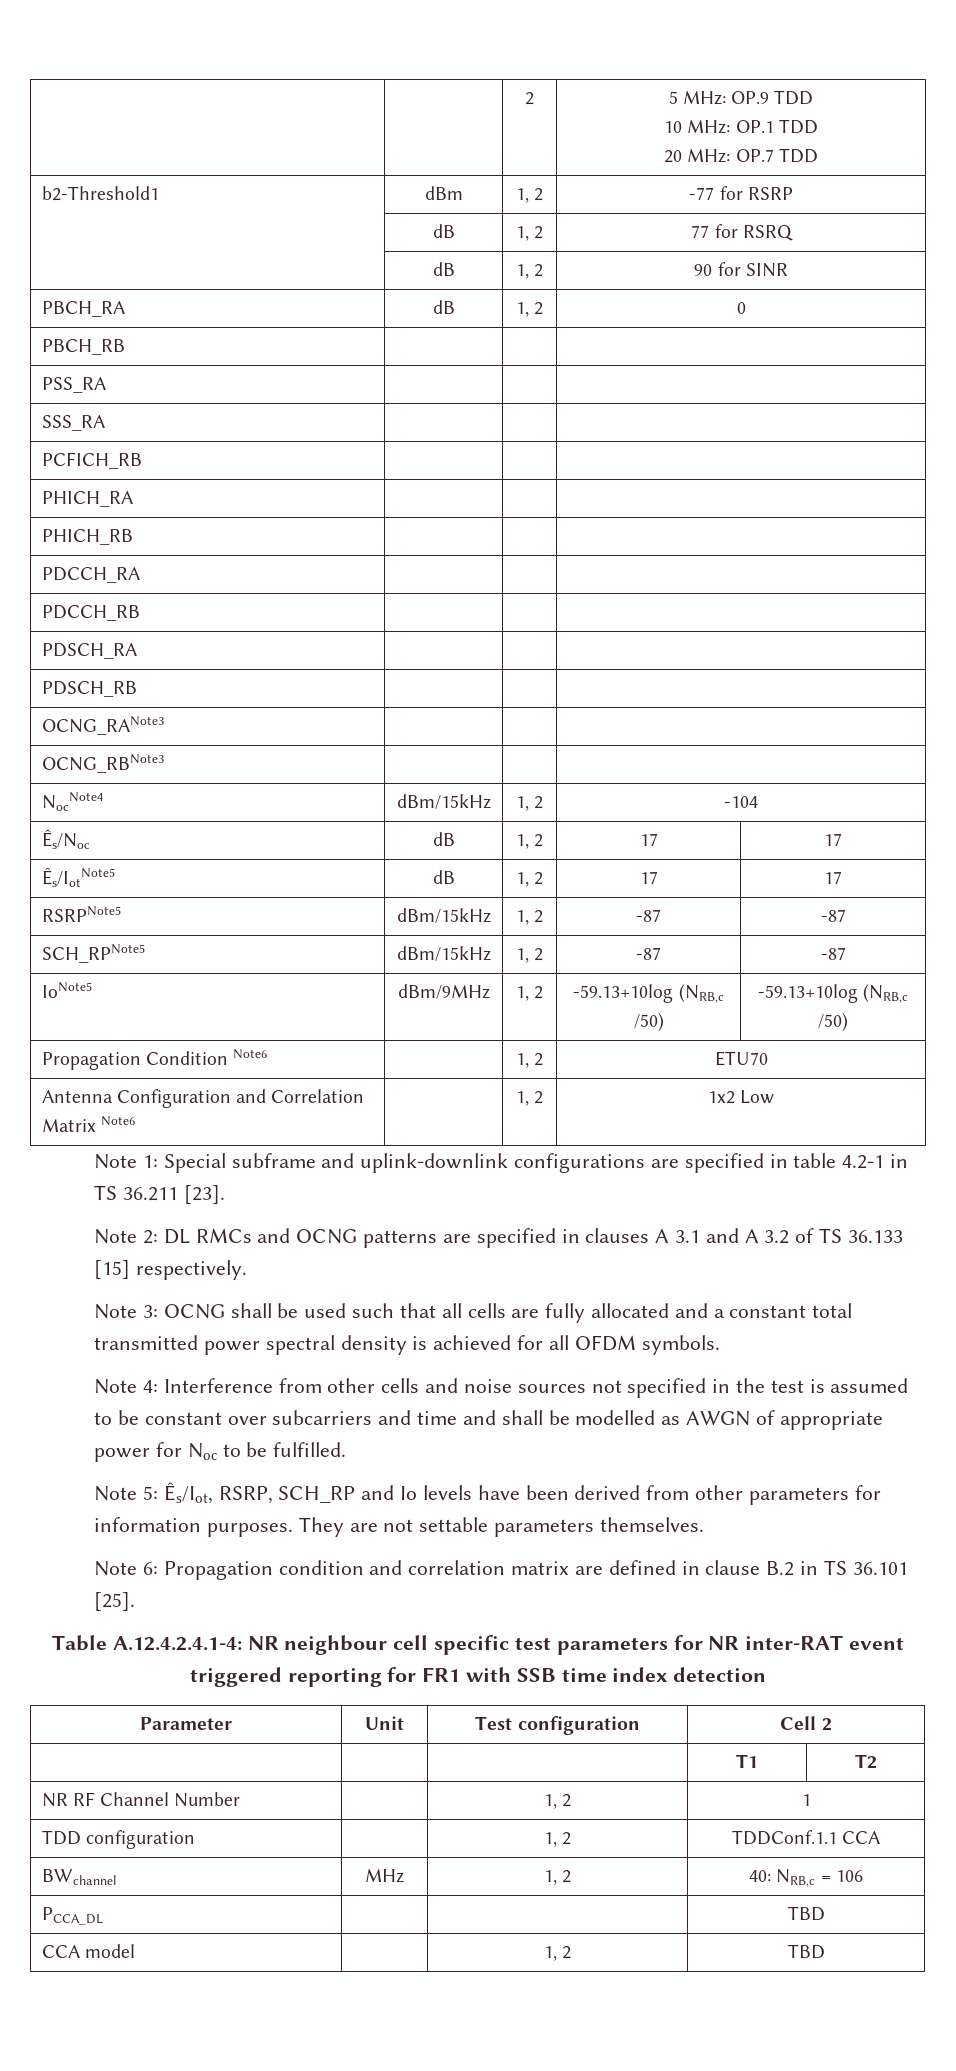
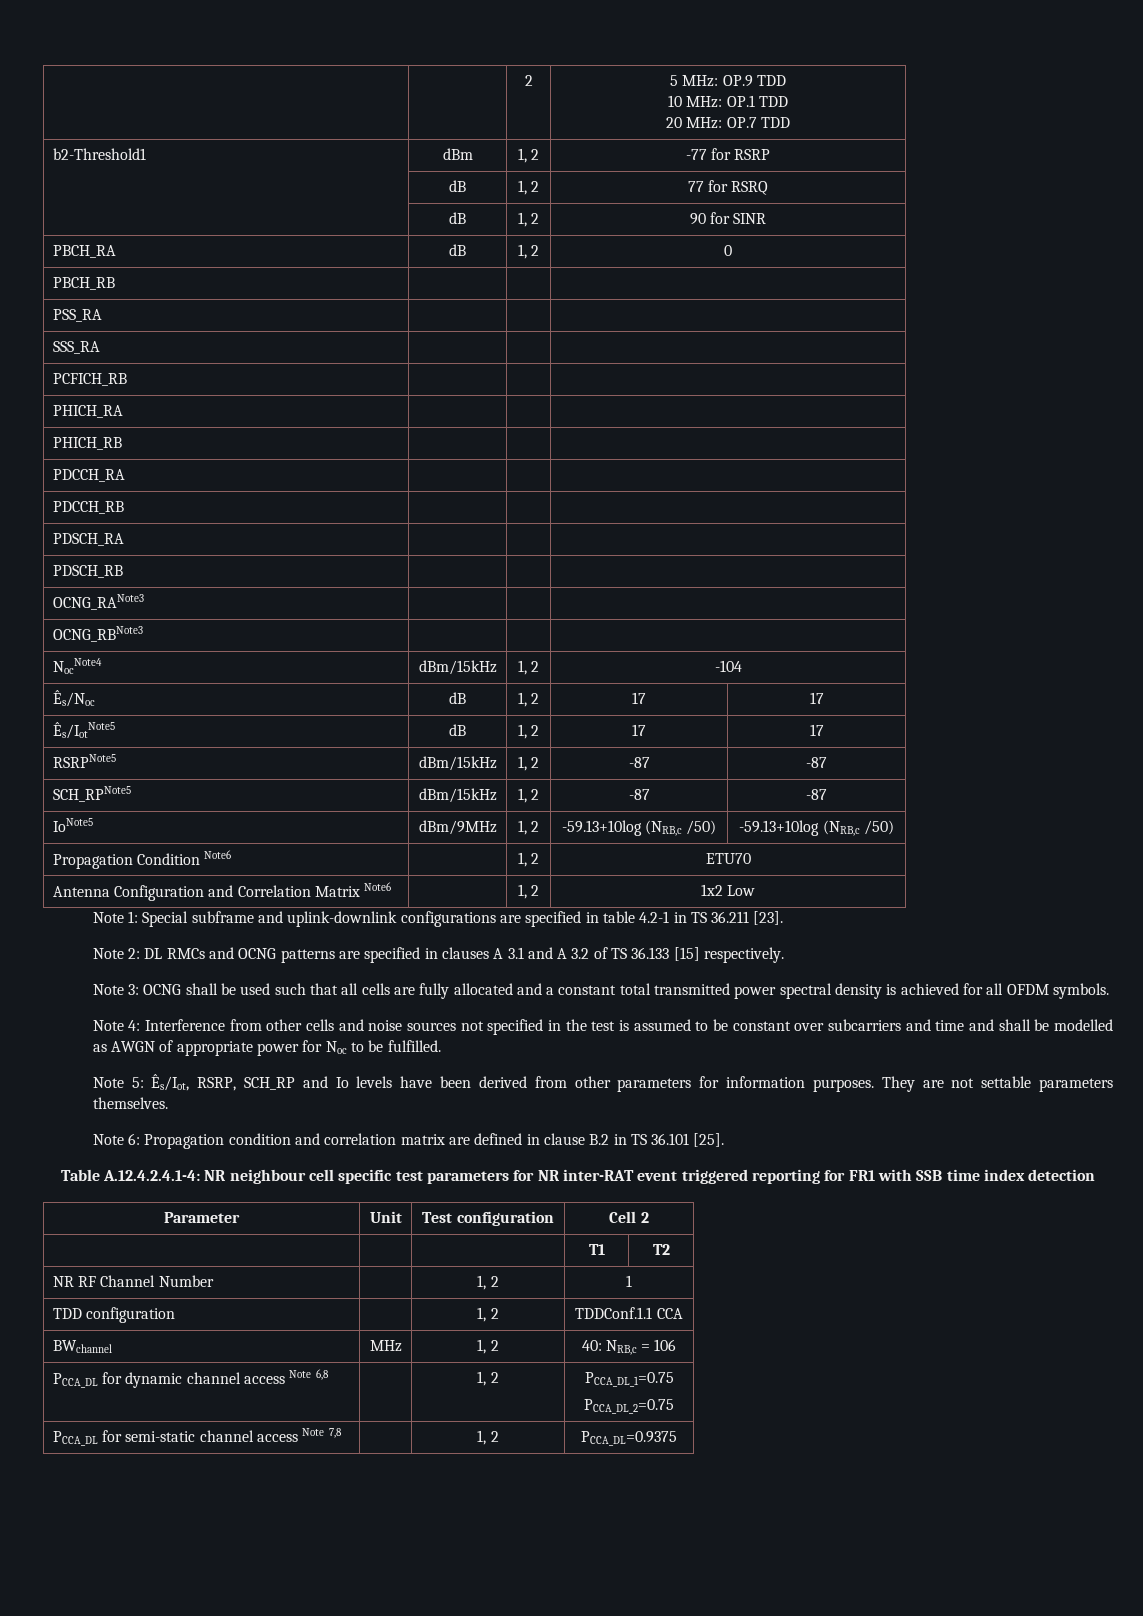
[787,1906,825,1921] [41,1944,135,1958] [543,1946,572,1961] [787,1944,825,1959] | | | TBD // CCA model | | 1, 2 | TBD -> [102,1369,329,1388] [477,1371,499,1386] [584,1372,674,1387] [584,1399,674,1414] [52,1428,342,1446] [477,1430,499,1445] [581,1431,677,1446] for dynamic channel access Note 6,8 | | 1, 2 | PCCA_DL_1=0.75 // PCCA_DL_2=0.75 // PCCA_DL for semi-static channel access Note 7,8 | | 1, 2 | PCCA_DL=0.9375

